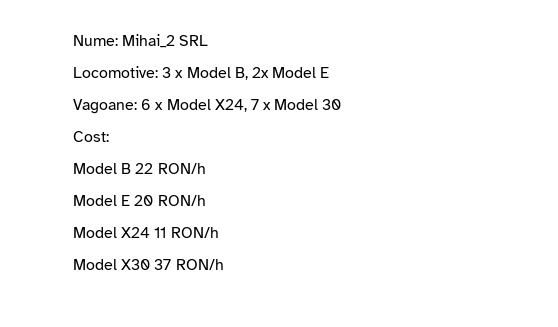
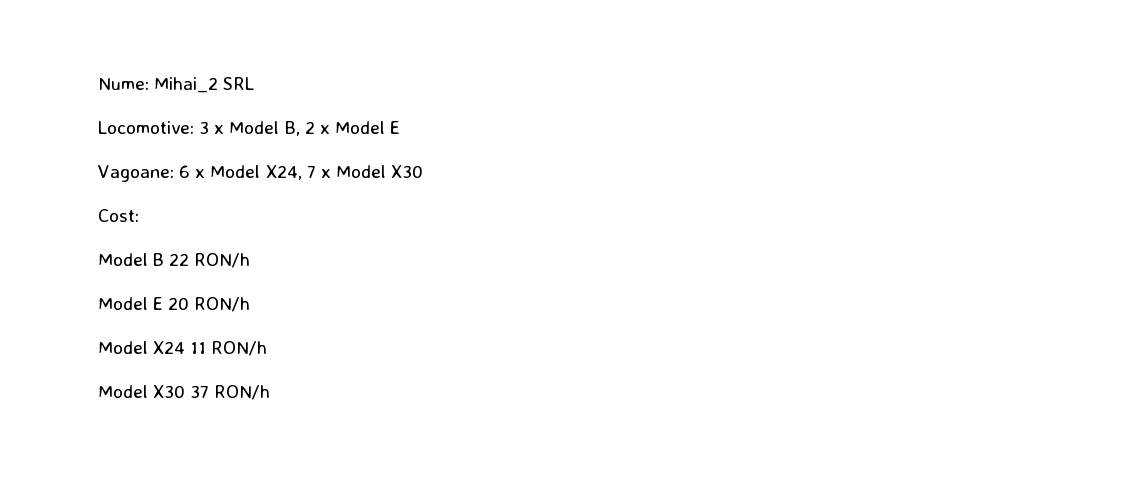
[251,67,269,78] 2x -> [304,121,330,134] 2 x
[322,99,342,110] 30 -> [391,165,424,178] X30

